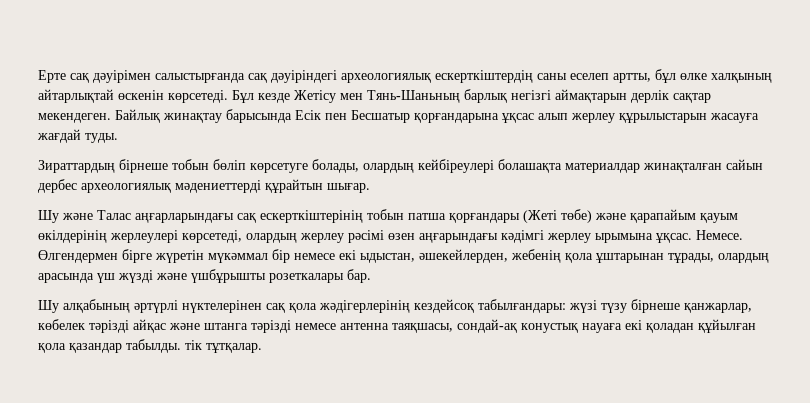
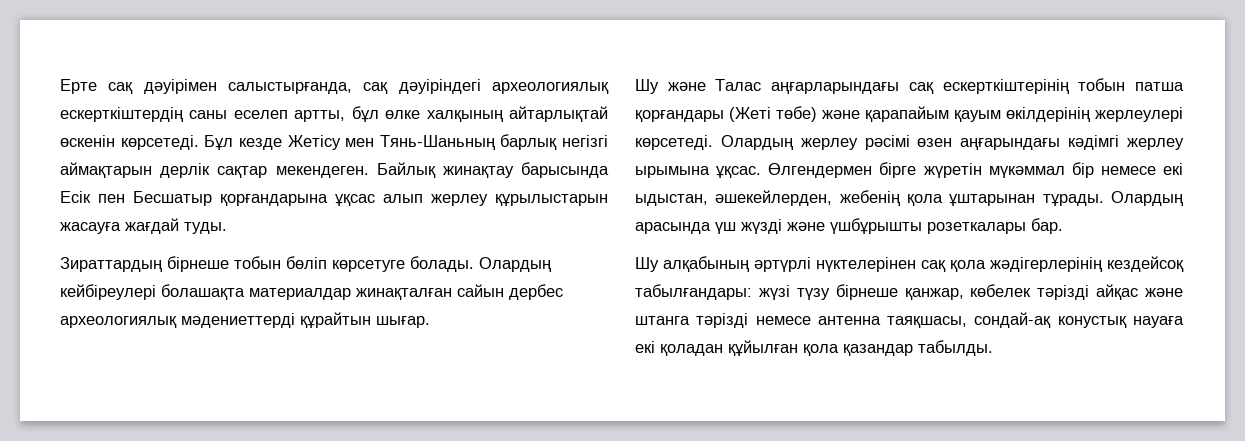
[155,73,245,83] салыстырғанда -> [228,82,352,94] салыстырғанда,
[312,159,414,173] болады, олардың -> [410,256,551,272] болады. Олардың
[182,230,297,243] көрсетеді, олардың -> [635,135,793,150] көрсетеді. Олардың
[696,230,743,240] Немесе. -> (762, 172) none
[668,253,769,263] тұрады, олардың -> [1042,191,1183,206] тұрады. Олардың
[684,303,752,313] қанжарлар, -> [904,288,964,300] қанжар,
[185,340,262,353] тік тұтқалар. -> (993, 348) none

